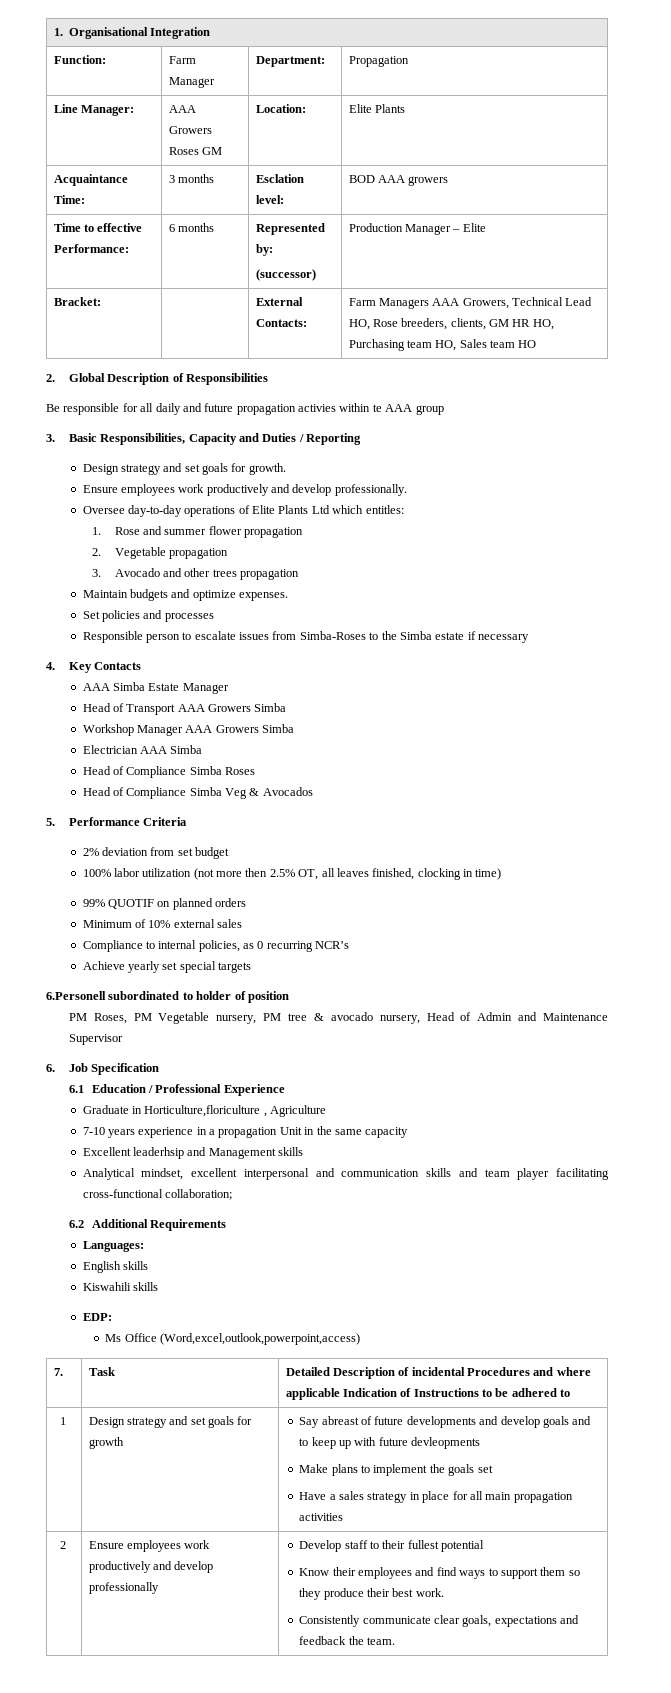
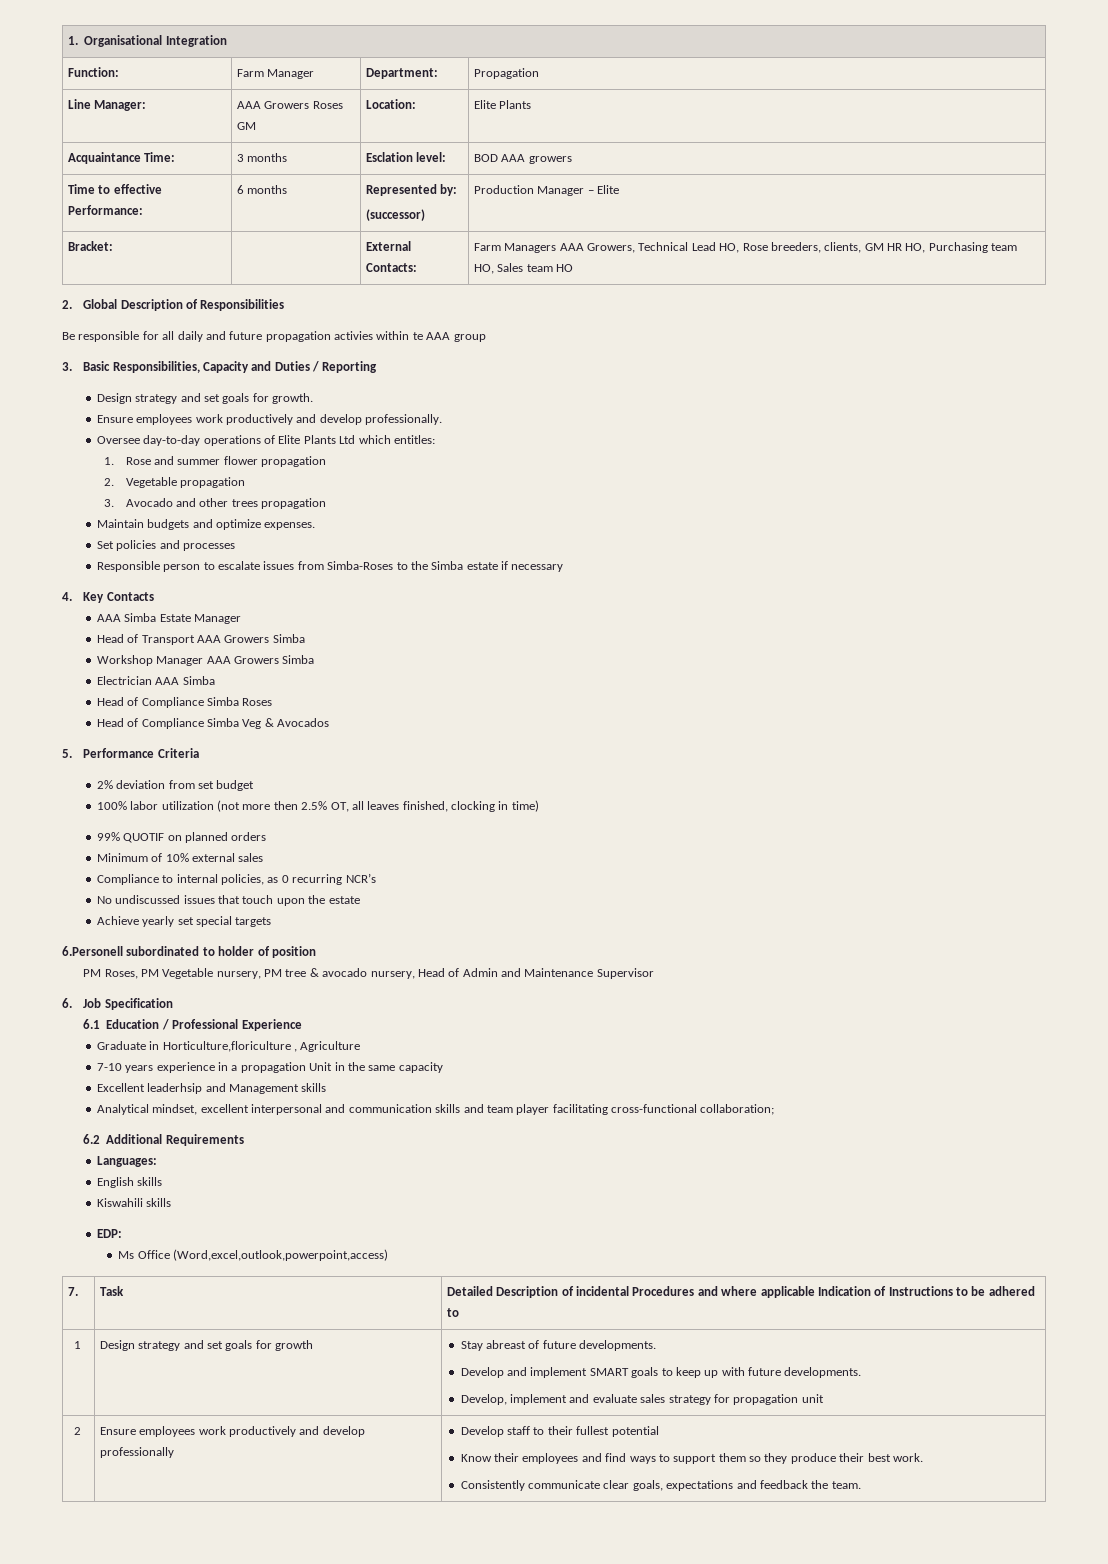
(350, 945) none -> [96,895,360,906] // No undiscussed issues that touch upon the estate
[299,1417,320,1428] Say -> [460,1341,483,1351] Stay
[406,1416,592,1428] developments and develop goals and -> [579,1340,657,1351] [460,1367,659,1378] developments. // Develop and implement SMART goals
[411,1437,481,1449] [299,1464,493,1476] [299,1491,573,1503] [299,1513,344,1521] devleopments // Make plans to implement the goals set // Have a sales strategy in place for all main propagation activities -> [784,1367,862,1378] [460,1394,824,1405] developments. // Develop, implement and evaluate sales strategy for propagation unit

